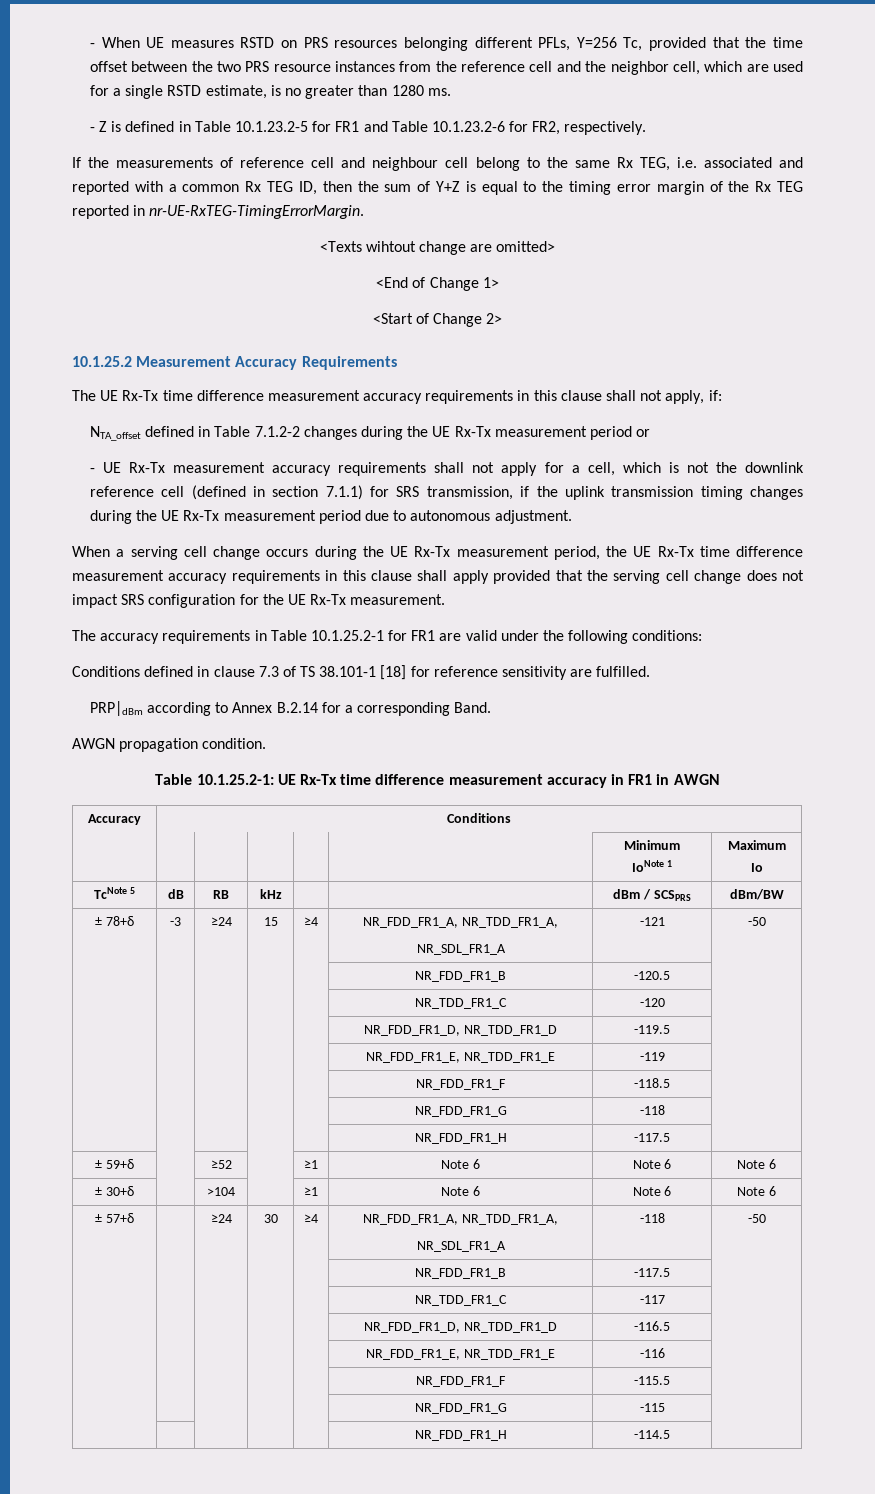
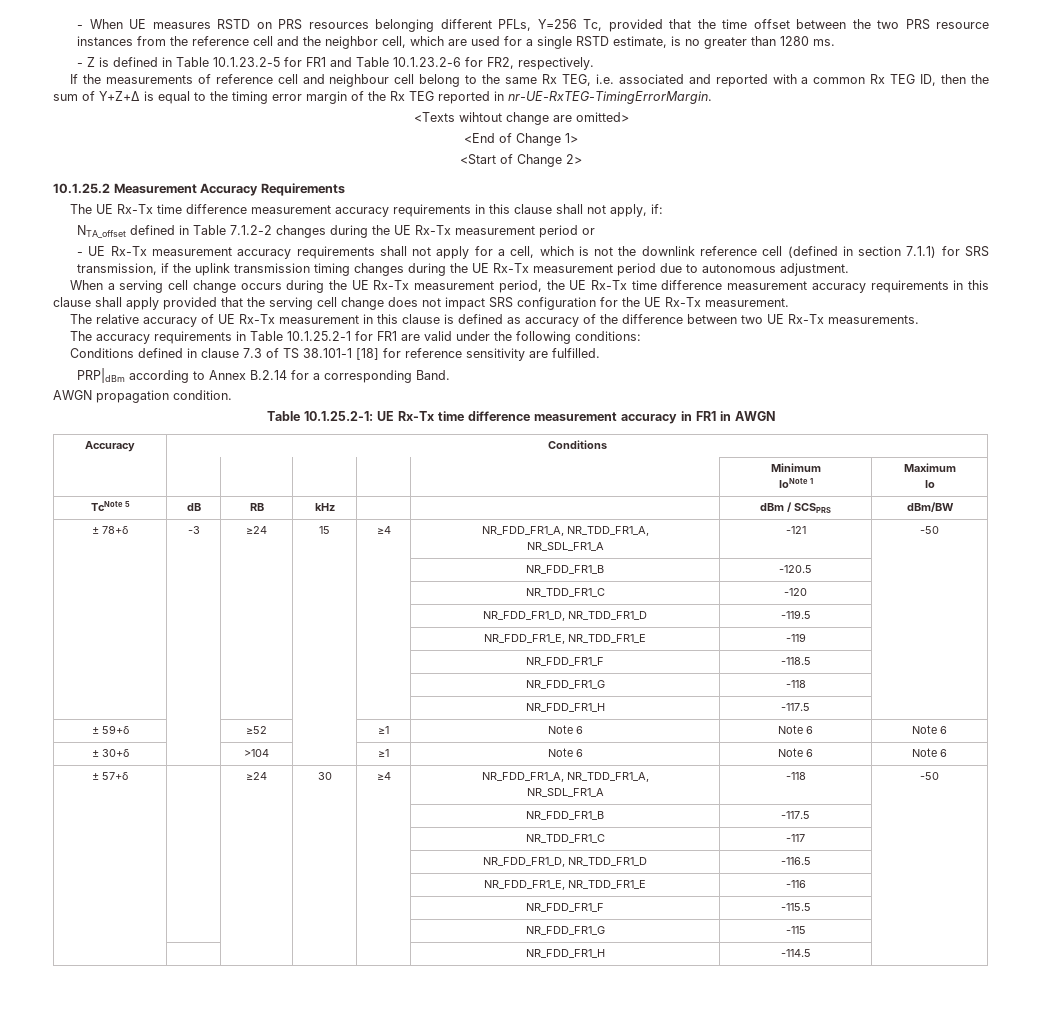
[435,181,460,192] Y+Z -> [99,91,140,101] Y+Z+Δ
(446, 599) none -> [70,314,920,327] // The relative accuracy of UE Rx-Tx measurement in this clause is defined as accuracy of the difference between two UE Rx-Tx measurements.

